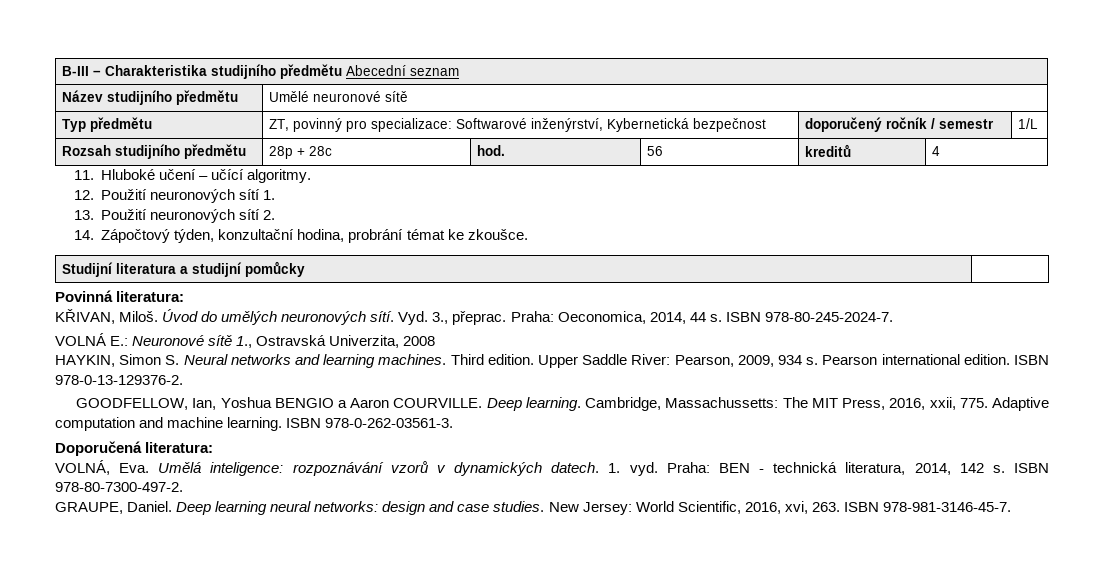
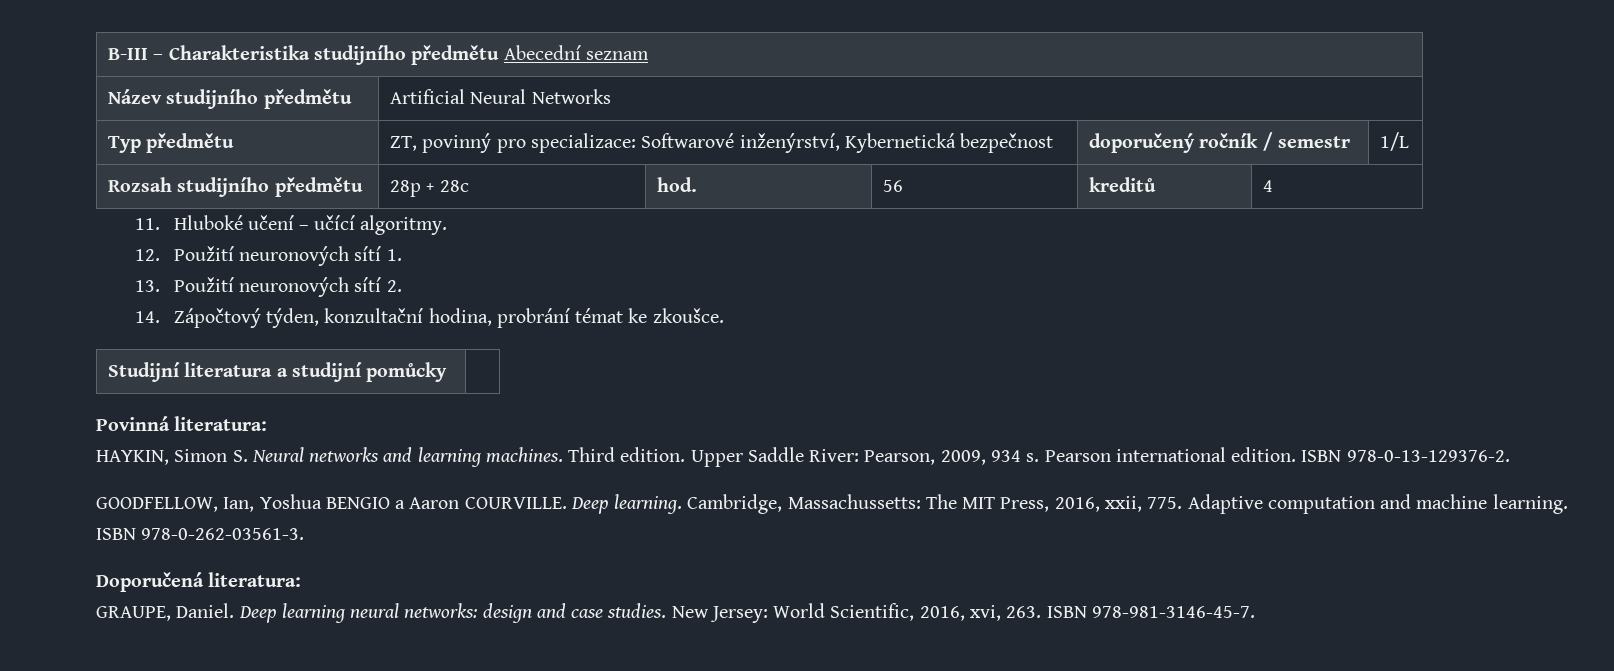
[269,91,409,102] Umělé neuronové sítě -> [390,89,611,104] Artificial Neural Networks
[55,309,893,325] [55,333,436,348] // KŘIVAN, Miloš. Úvod do umělých neuronových sítí. Vyd. 3., přeprac. Praha: Oeconomica, 2014, 44 s. ISBN 978-80-245-2024-7. // VOLNÁ E.: Neuronové sítě 1., Ostravská Univerzita, 2008 -> (268, 423) none
[55,460,1049,476] [55,482,183,492] // VOLNÁ, Eva. Umělá inteligence: rozpoznávání vzorů v dynamických datech. 1. vyd. Praha: BEN - technická literatura, 2014, 142 s. ISBN 978-80-7300-497-2. -> (302, 579) none

